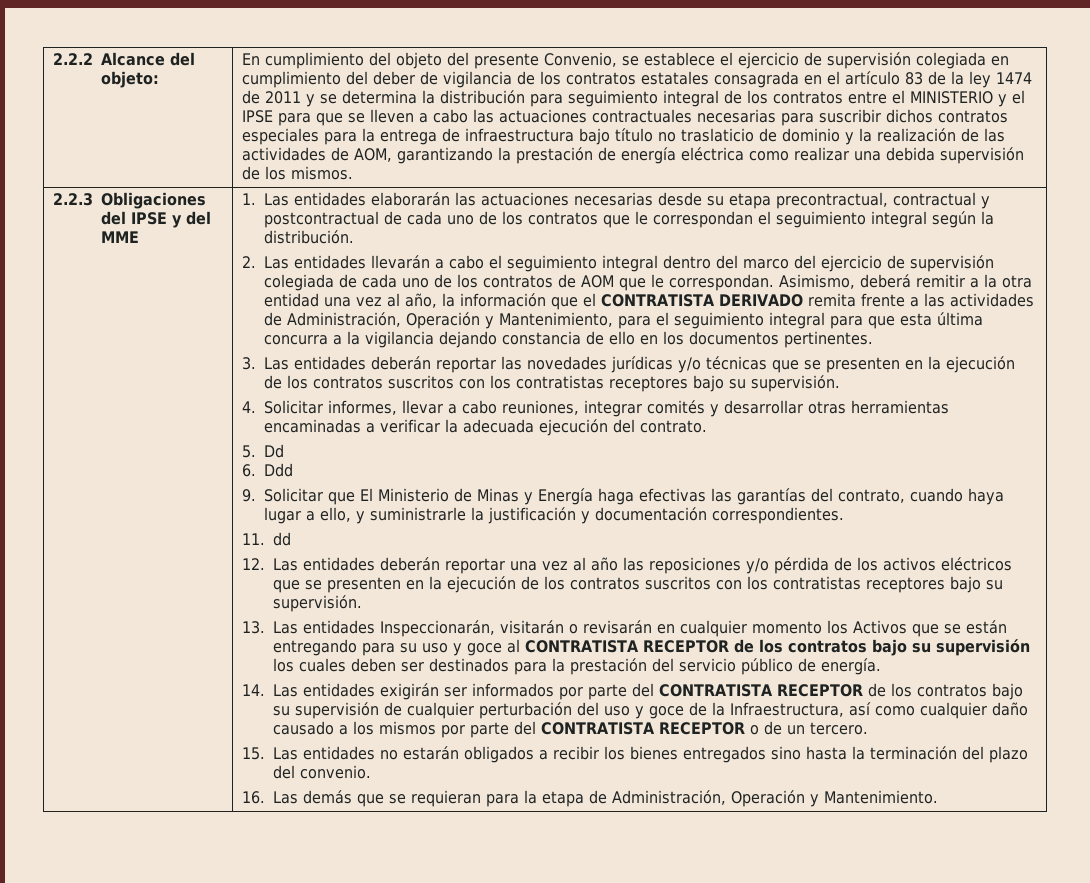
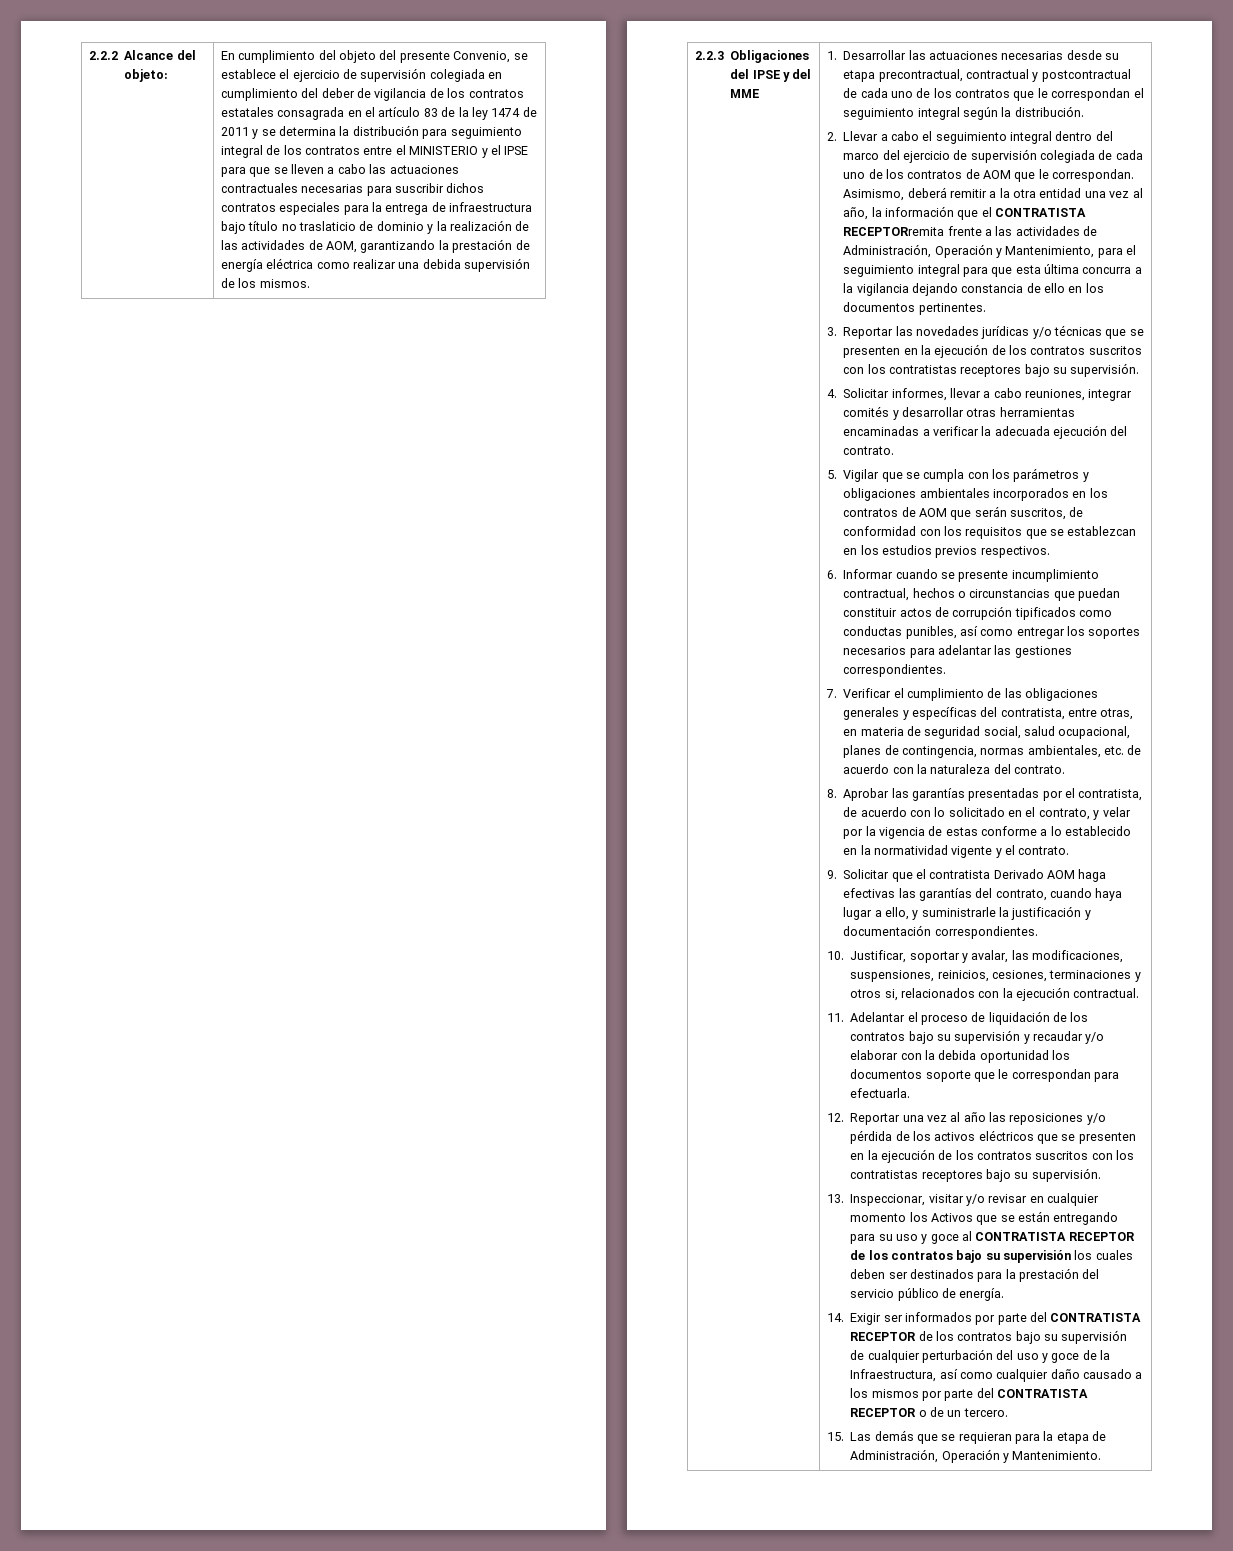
[263,192,450,206] Las entidades elaborarán -> [843,50,907,60] Desarrollar
[263,255,430,269] Las entidades llevarán -> [843,131,879,141] Llevar
[718,293,856,307] DERIVADO remita -> [843,227,945,236] RECEPTORremita
[263,356,496,373] Las entidades deberán reportar -> [843,327,894,339] Reportar
[263,444,284,458] [241,463,293,477] [241,488,593,505] Dd // 6. Ddd // 9. Solicitar que El Ministerio de Minas y Energía -> [843,468,1089,482] [843,488,1108,501] [843,506,1084,520] [843,526,1137,539] [843,545,1050,558] [826,569,1099,582] [843,588,1121,601] [843,606,1113,620] [843,626,1141,639] [843,645,1072,658] [843,664,947,677] [825,688,1099,701] [843,707,1134,720] [843,726,1131,739] [843,745,1142,758] [843,764,1066,774] [826,788,1143,801] [843,807,1131,820] [843,826,1132,839] [843,845,1070,858] [826,869,1076,882] Vigilar que se cumpla con los parámetros y obligaciones ambientales incorporados en los contratos de AOM que serán suscritos, de conformidad con los requisitos que se establezcan en los estudios previos respectivos. // 6. Informar cuando se presente incumplimiento contractual, hechos o circunstancias que puedan constituir actos de corrupción tipificados como conductas punibles, así como entregar los soportes necesarios para adelantar las gestiones correspondientes. // 7. Verificar el cumplimiento de las obligaciones generales y específicas del contratista, entre otras, en materia de seguridad social, salud ocupacional, planes de contingencia, normas ambientales, etc. de acuerdo con la naturaleza del contrato. // 8. Aprobar las garantías presentadas por el contratista, de acuerdo con lo solicitado en el contrato, y velar por la vigencia de estas conforme a lo establecido en la normatividad vigente y el contrato. // 9. Solicitar que el contratista Derivado AOM
[241,532,291,546] [241,557,505,574] 11. dd // 12. Las entidades deberán reportar -> [826,950,1124,963] [850,970,1141,982] [850,987,1140,1001] [826,1011,1089,1025] [850,1030,1105,1044] [850,1050,1071,1063] [850,1069,1120,1082] [850,1088,911,1098] [826,1113,901,1125] 10. Justificar, soportar y avalar, las modificaciones, suspensiones, reinicios, cesiones, terminaciones y otros si, relacionados con la ejecución contractual. // 11. Adelantar el proceso de liquidación de los contratos bajo su supervisión y recaudar y/o elaborar con la debida oportunidad los documentos soporte que le correspondan para efectuarla. // 12. Reportar
[272,620,652,637] Las entidades Inspeccionarán, visitarán o revisarán -> [850,1194,1028,1206] Inspeccionar, visitar y/o revisar
[272,683,439,700] Las entidades exigirán -> [850,1313,882,1325] Exigir
[302,746,1028,763] [272,765,371,779] [241,791,298,804] entidades no estarán obligados a recibir los bienes entregados sino hasta la terminación del plazo del convenio. // 16. Las -> (872, 1436) none

